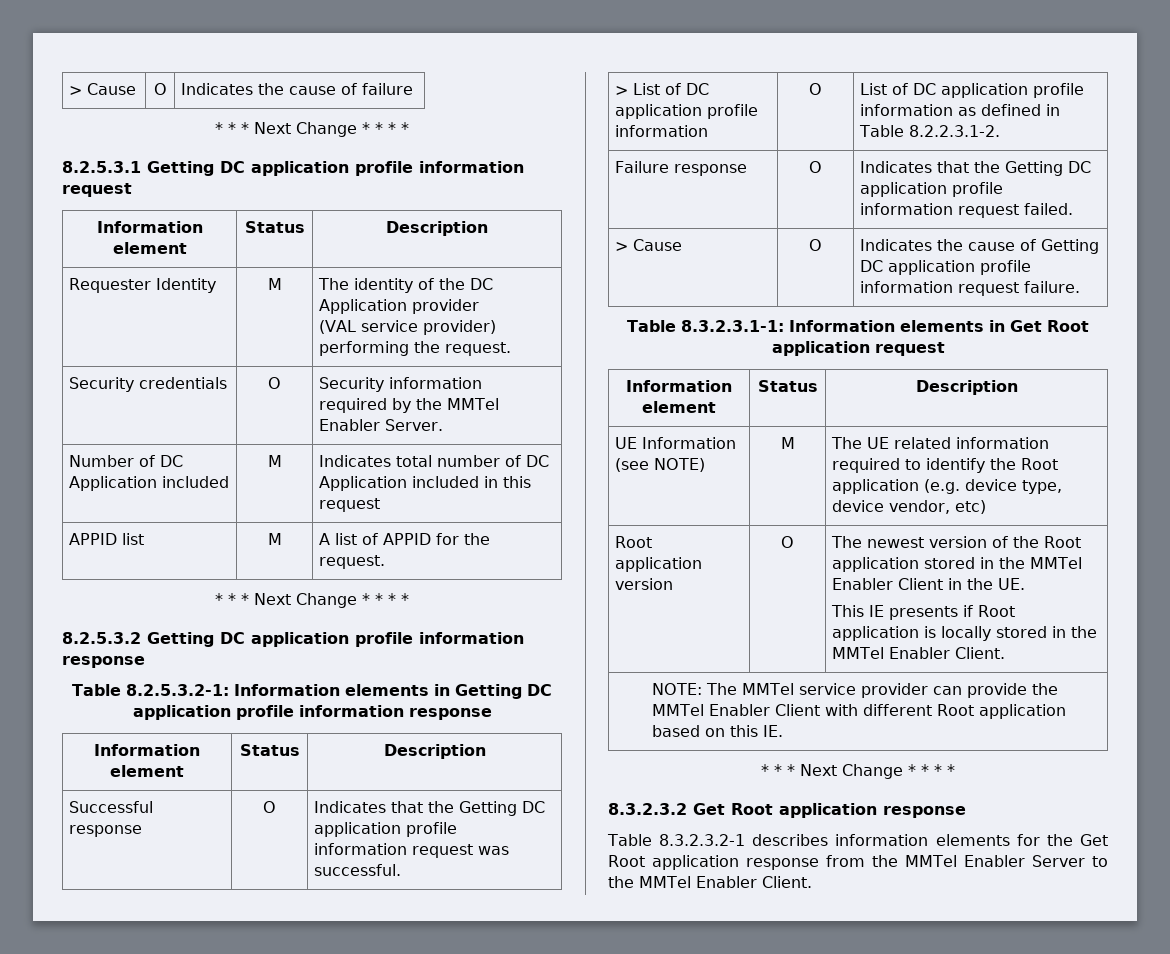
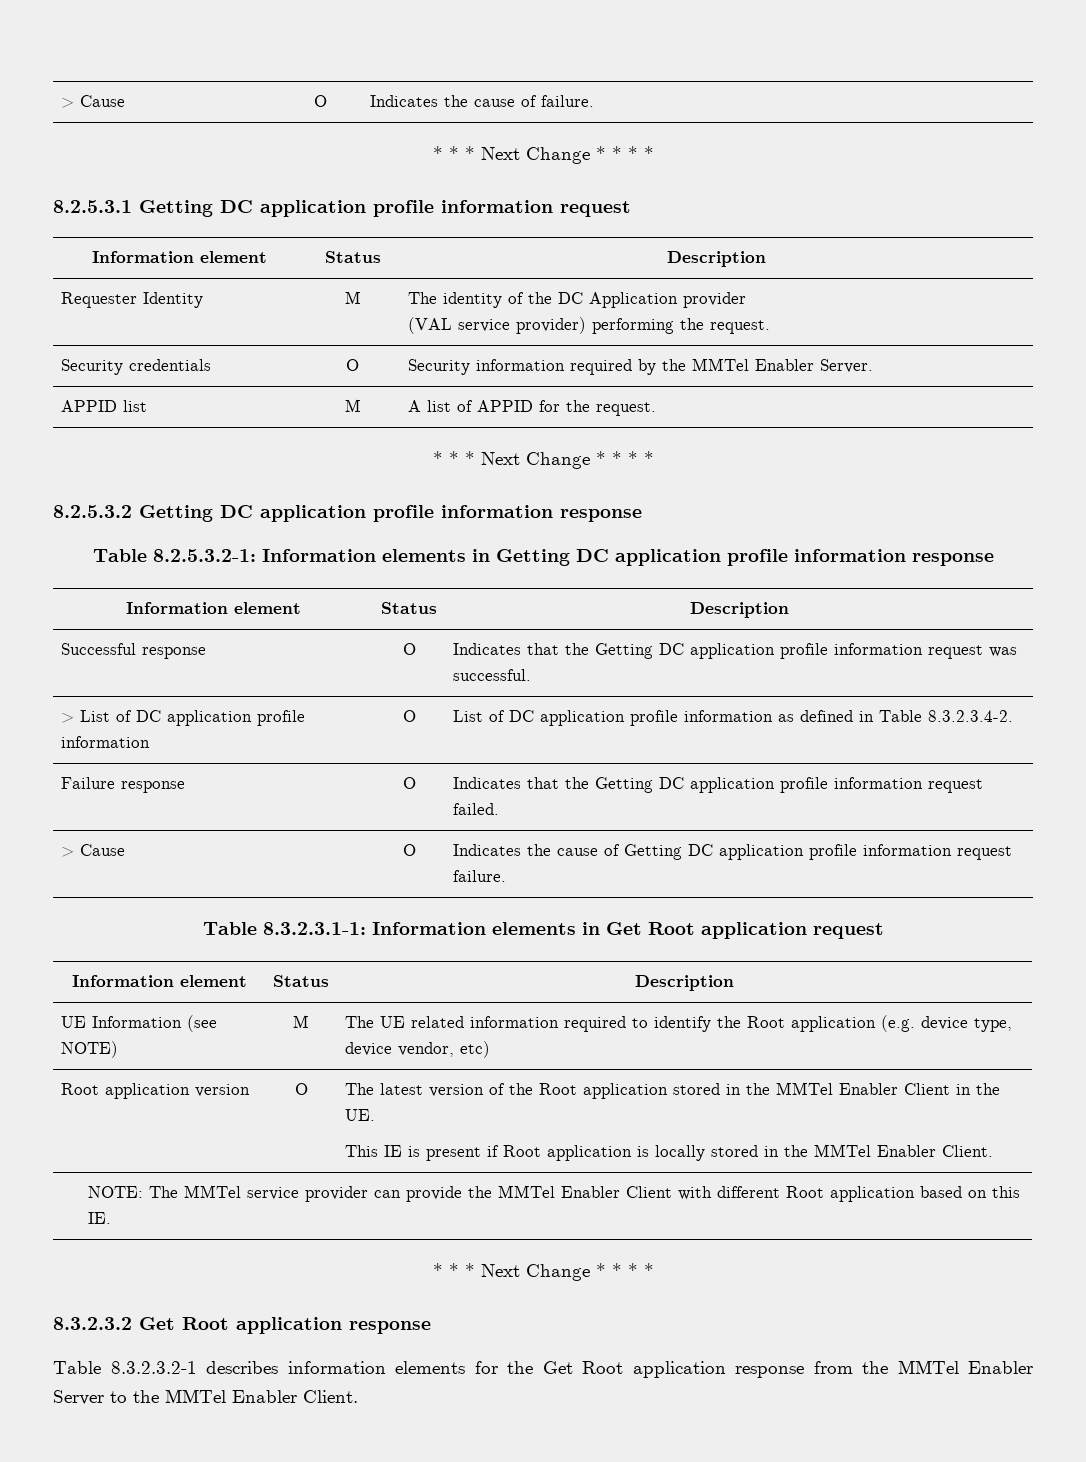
[69,83,137,95] [153,83,167,95] [181,83,414,95] > Cause | O | Indicates the cause of failure -> [61,95,126,108] [314,95,327,107] [370,95,595,107] > Cause | O | Indicates the cause of failure.
[69,455,184,467] [69,476,230,491] [267,455,282,467] [319,455,550,467] [319,476,532,491] [319,498,381,512] // Number of DC Application included | M | Indicates total number of DC Application included in this request -> (874, 366) none
[909,125,1001,137] 8.2.2.3.1-2. -> [928,710,1014,722] 8.3.2.3.4-2.
[867,537,925,548] newest -> [380,1083,424,1095] latest
[889,606,959,620] presents -> [408,1146,482,1161] is present

